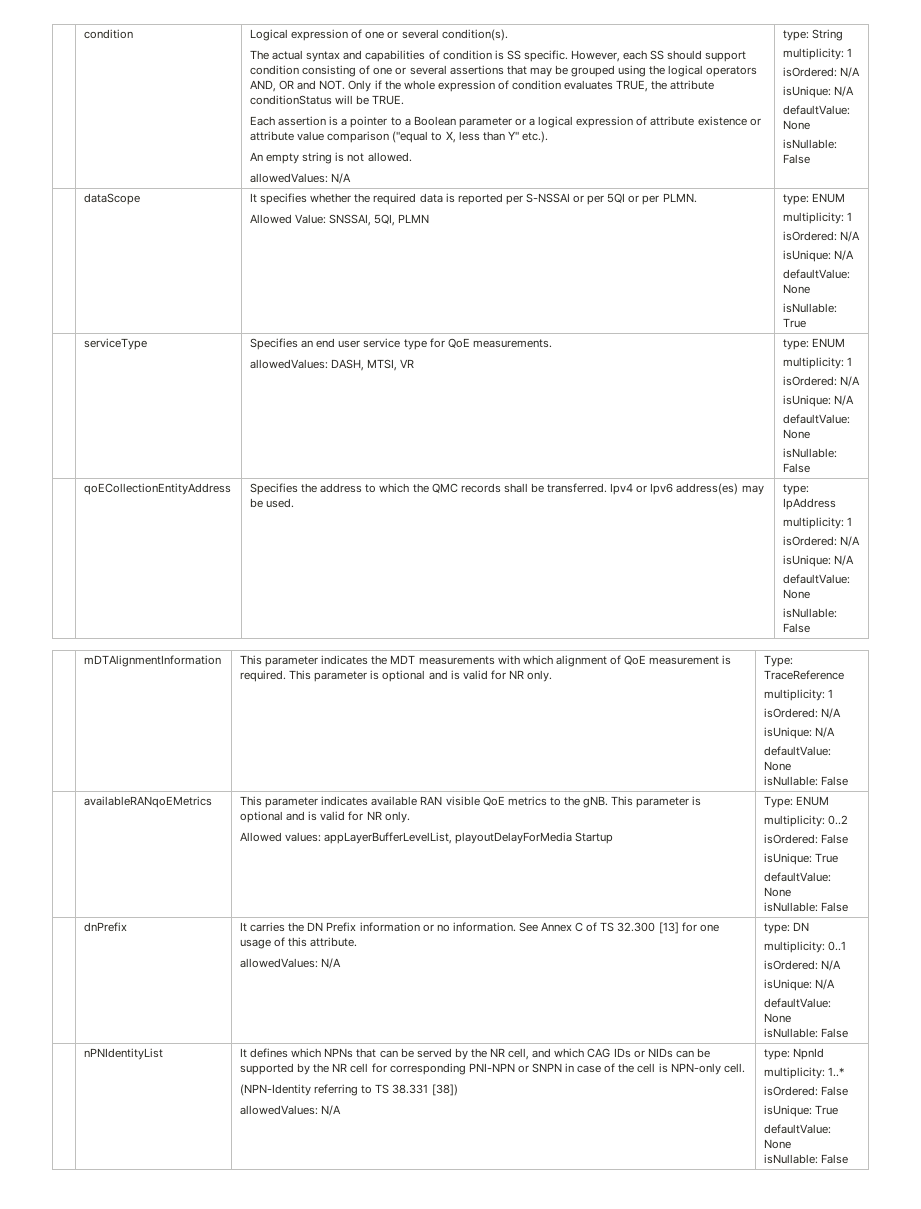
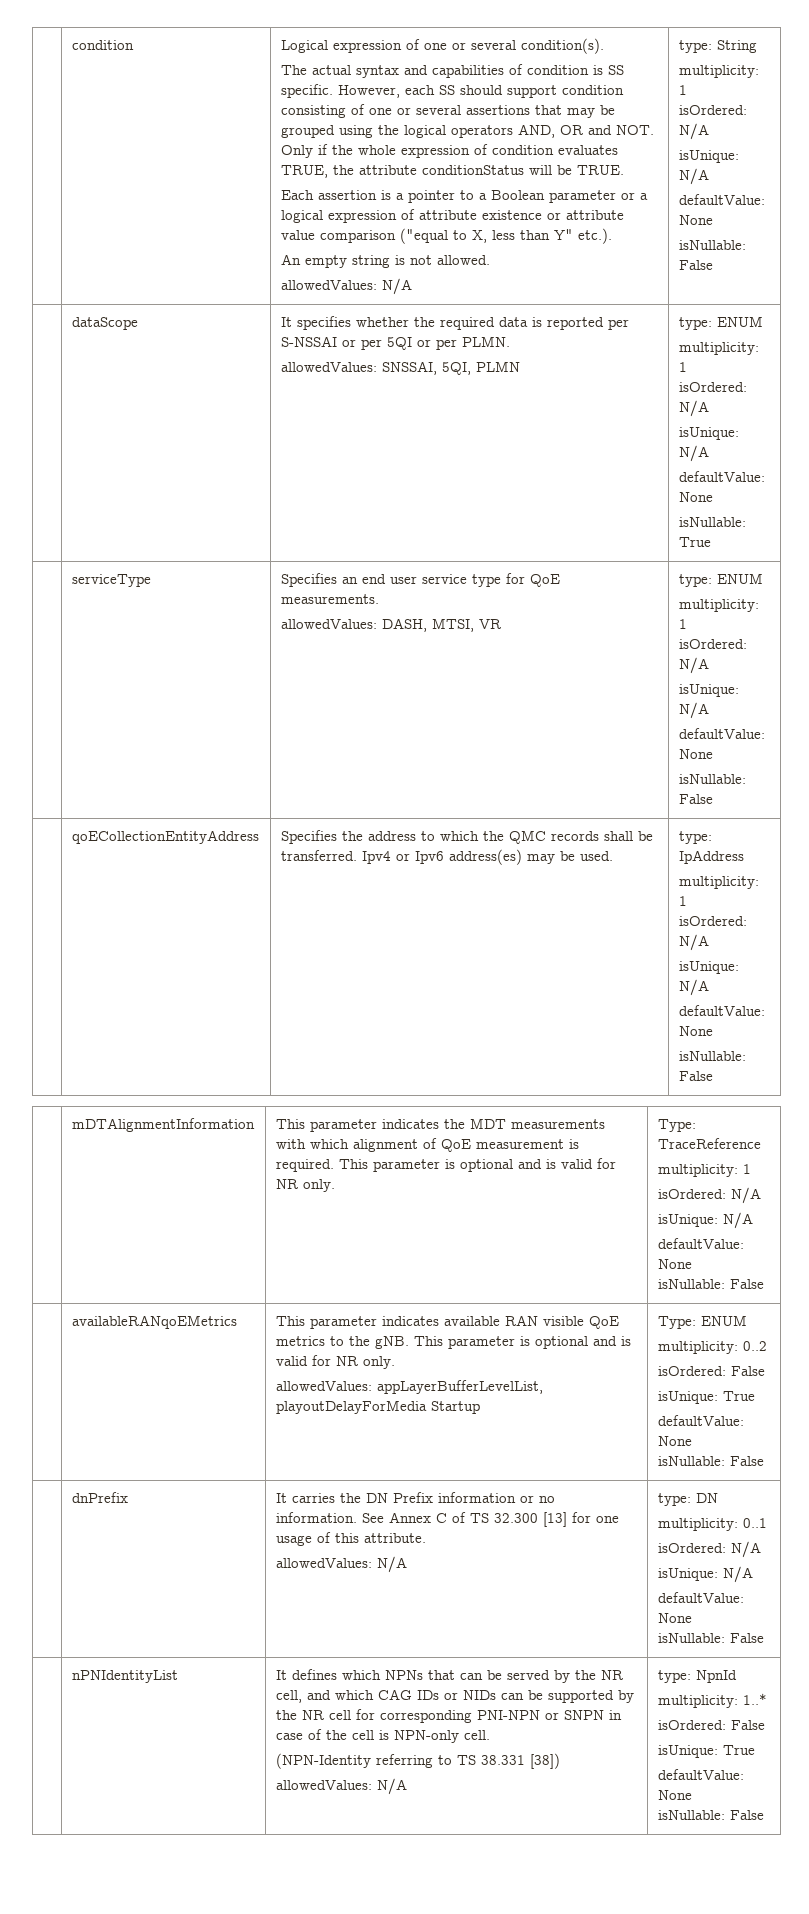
[250,214,327,224] Allowed Value: -> [280,362,377,372] allowedValues:
[240,832,322,842] Allowed values: -> [275,1381,372,1391] allowedValues:

